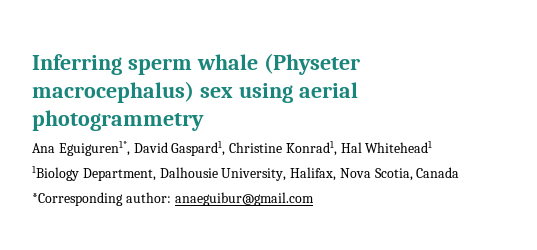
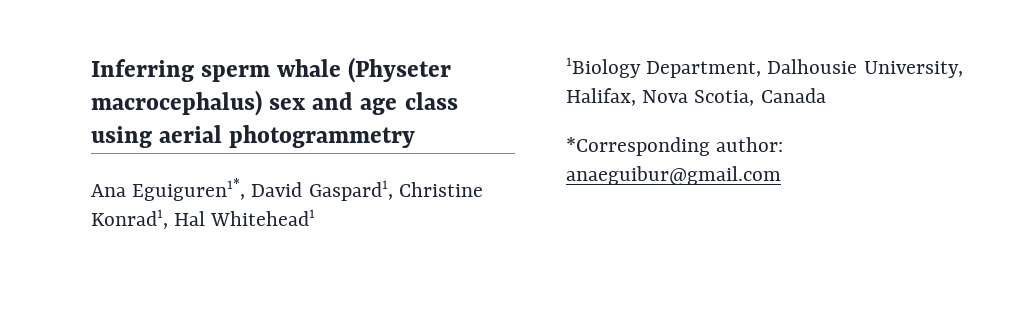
(233, 92) none -> [312,92,458,115] and age class

